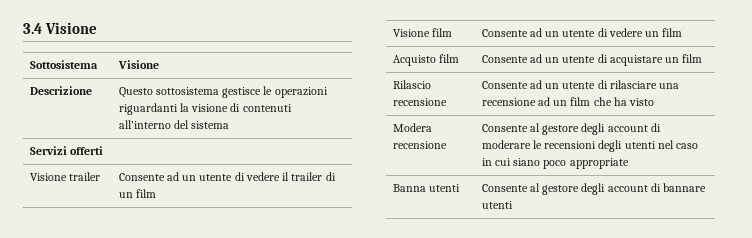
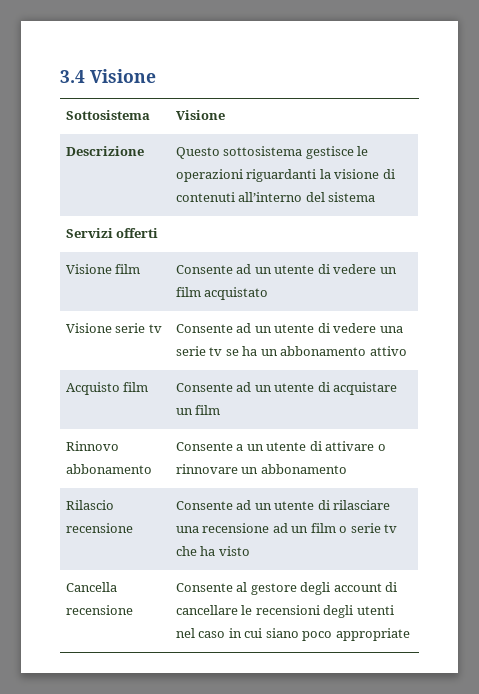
[29,172,100,181] [118,172,336,181] [118,189,156,198] // Visione trailer | Consente ad un utente di vedere il trailer di un film -> (159, 233) none
(683, 32) none -> [204,287,269,300] [65,323,162,333] [175,323,403,333] [175,346,407,356] acquistato // Visione serie tv | Consente ad un utente di vedere una serie tv se ha un abbonamento attivo
(703, 58) none -> [65,441,119,451] [65,464,152,474] [175,441,386,451] [175,464,347,474] // Rinnovo abbonamento | Consente a un utente di attivare o rinnovare un abbonamento
(591, 101) none -> [339,523,398,533] o serie tv
[392,123,432,132] Modera -> [65,582,117,592] Cancella
[481,140,531,149] moderare -> [175,605,238,615] cancellare
[392,184,460,192] [481,183,707,195] [481,201,513,209] // Banna utenti | Consente al gestore degli account di bannare utenti -> (410, 634) none

